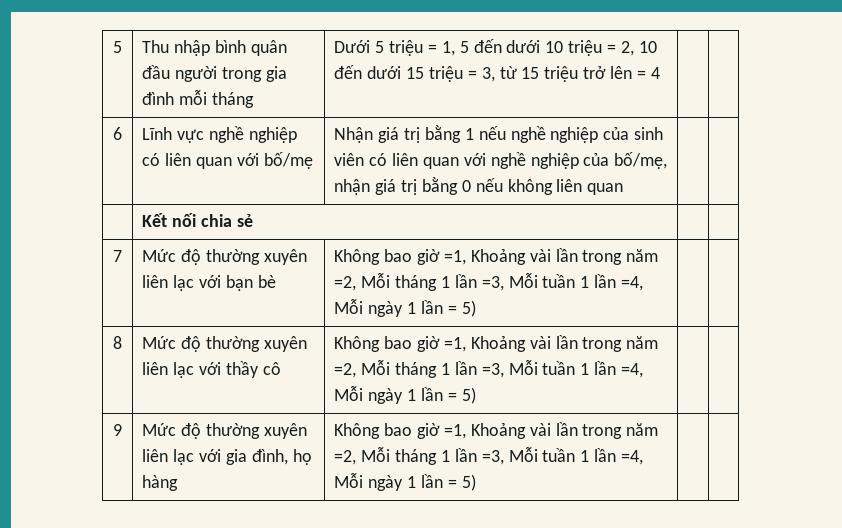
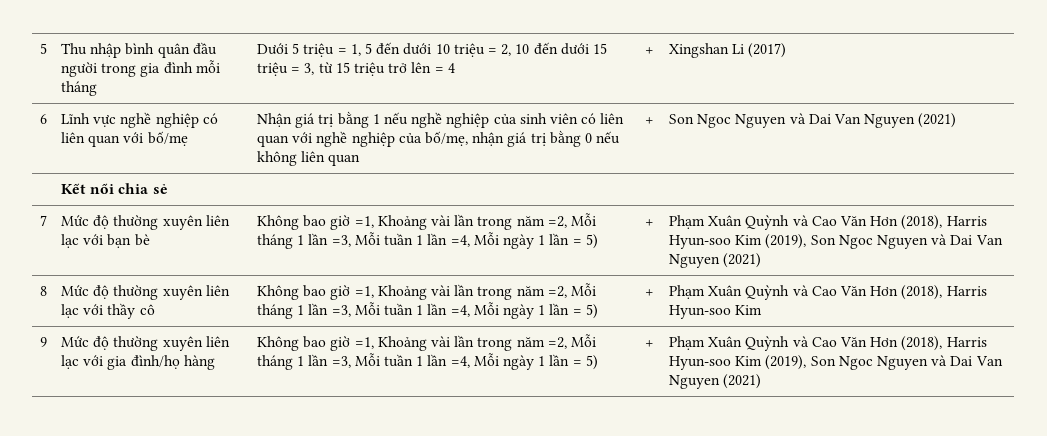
(660, 73) | -> [645,47,655,54] [669,43,787,58] + | Xingshan Li (2017)
(624, 189) | -> [645,117,655,124] [669,113,957,128] + | Son Ngoc Nguyen và Dai Van Nguyen (2021)
(476, 308) | -> [645,219,655,226] [669,215,987,230] [669,234,1003,249] [669,253,762,268] + | Phạm Xuân Quỳnh và Cao Văn Hơn (2018), Harris Hyun-soo Kim (2019), Son Ngoc Nguyen và Dai Van Nguyen (2021)
(476, 395) | -> [645,289,655,296] [669,285,987,300] [669,305,763,319] + | Phạm Xuân Quỳnh và Cao Văn Hơn (2018), Harris Hyun-soo Kim
[251,449,312,465] đình, họ -> [130,355,180,369] đình/họ
(476, 482) | -> [645,340,655,347] [669,336,987,351] [669,355,1003,370] [669,374,762,389] + | Phạm Xuân Quỳnh và Cao Văn Hơn (2018), Harris Hyun-soo Kim (2019), Son Ngoc Nguyen và Dai Van Nguyen (2021)

